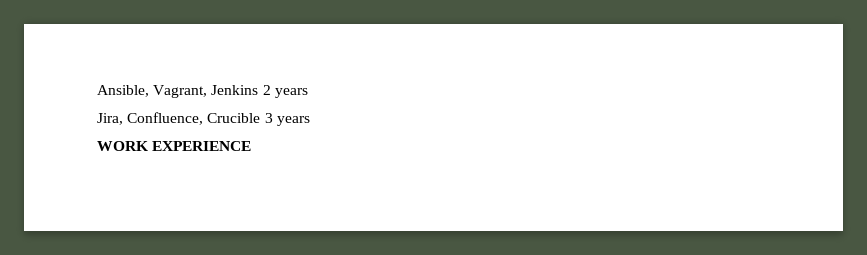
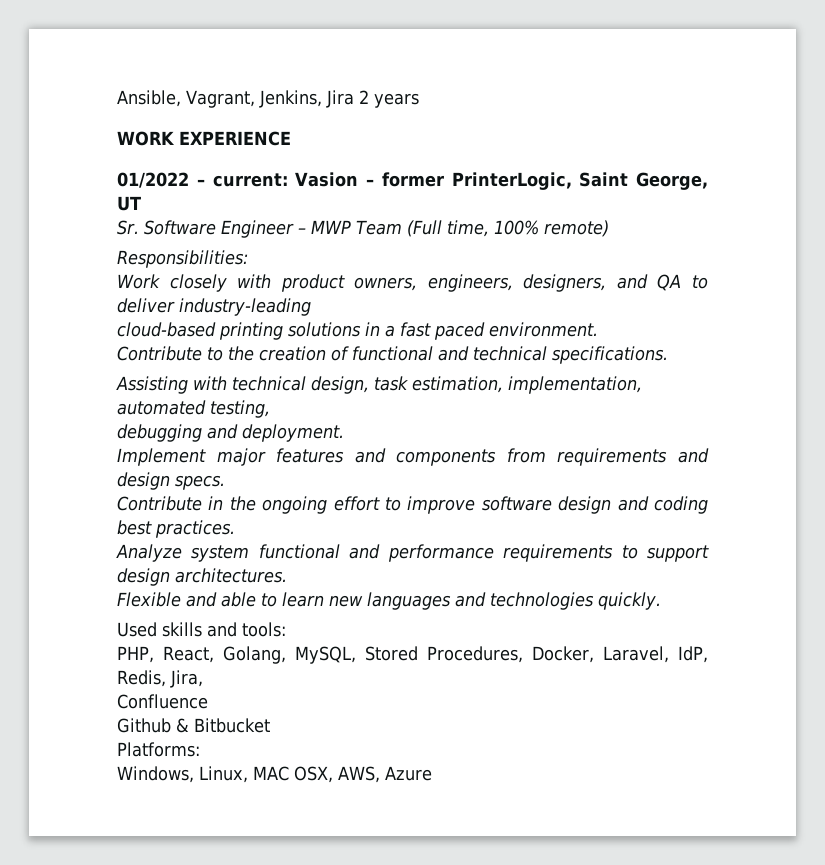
[211,85,259,95] Jenkins -> [258,90,354,108] Jenkins, Jira
[97,112,310,126] [97,141,252,151] Jira, Confluence, Crucible 3 years // WORK EXPERIENCE -> [117,131,291,146] [117,172,708,190] [117,196,141,211] [117,220,609,238] [117,250,248,268] [117,274,708,292] [117,298,311,316] [117,322,598,340] [117,346,668,364] [116,376,642,394] [117,400,270,418] [117,424,344,442] [117,448,709,466] [117,472,225,490] [117,496,708,514] [117,520,235,538] [116,544,710,562] [117,568,287,586] [117,592,661,610] [117,622,286,637] [117,646,708,664] [117,670,203,688] [117,694,208,709] [117,718,270,733] [117,742,200,757] [117,766,432,783] WORK EXPERIENCE // 01/2022 – current: Vasion – former PrinterLogic, Saint George, UT // Sr. Software Engineer – MWP Team (Full time, 100% remote) // Responsibilities: // Work closely with product owners, engineers, designers, and QA to deliver industry-leading // cloud-based printing solutions in a fast paced environment. // Contribute to the creation of functional and technical specifications. // Assisting with technical design, task estimation, implementation, automated testing, // debugging and deployment. // Implement major features and components from requirements and design specs. // Contribute in the ongoing effort to improve software design and coding best practices. // Analyze system functional and performance requirements to support design architectures. // Flexible and able to learn new languages and technologies quickly. // Used skills and tools: // PHP, React, Golang, MySQL, Stored Procedures, Docker, Laravel, IdP, Redis, Jira, // Confluence // Github & Bitbucket // Platforms: // Windows, Linux, MAC OSX, AWS, Azure

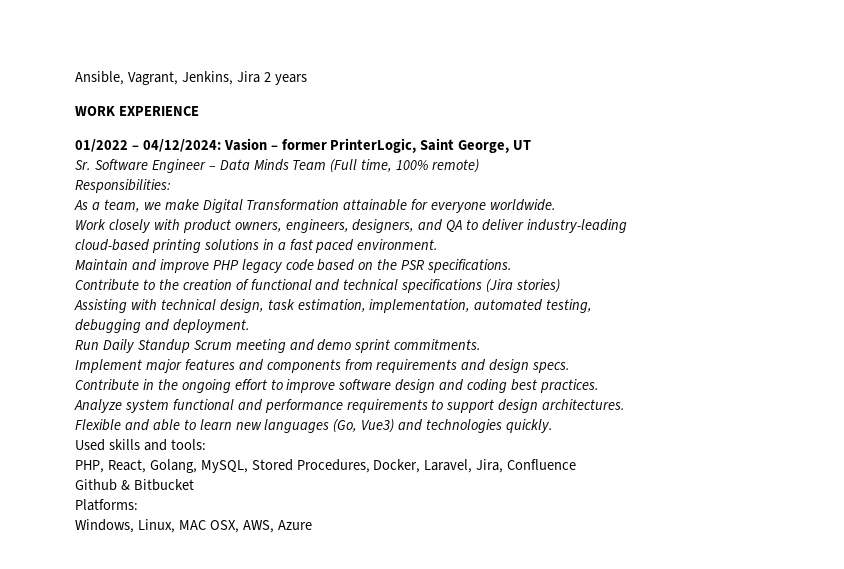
[212,173,288,187] current: -> [142,139,221,152] 04/12/2024:
[310,220,351,234] MWP -> [219,159,289,171] Data Minds
(248, 259) none -> [74,199,557,213] // As a team, we make Digital Transformation attainable for everyone worldwide.
(598, 329) none -> [75,259,513,273] // Maintain and improve PHP legacy code based on the PSR specifications.
[552,346,668,364] specifications. -> [401,279,561,293] specifications (Jira stories)
(344, 433) none -> [75,339,482,353] // Run Daily Standup Scrum meeting and demo sprint commitments.
(451, 601) none -> [333,419,395,433] (Go, Vue3)
[678,646,708,663] [117,670,166,687] IdP, Redis, -> (473, 466) none
(203, 679) // -> (504, 466) none

